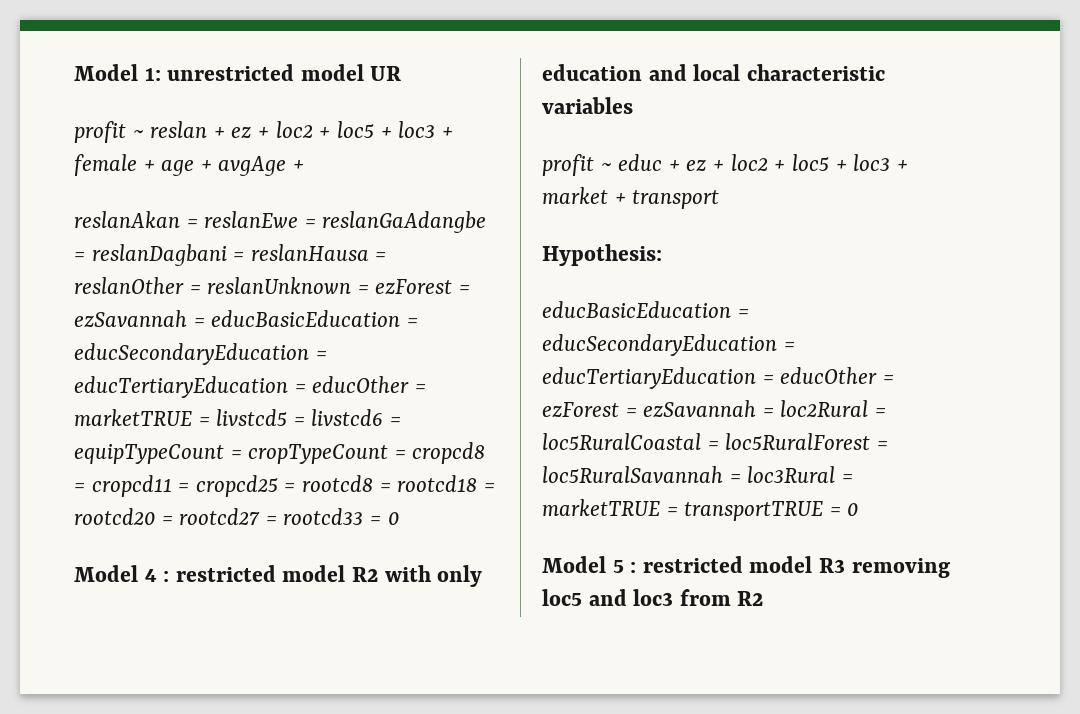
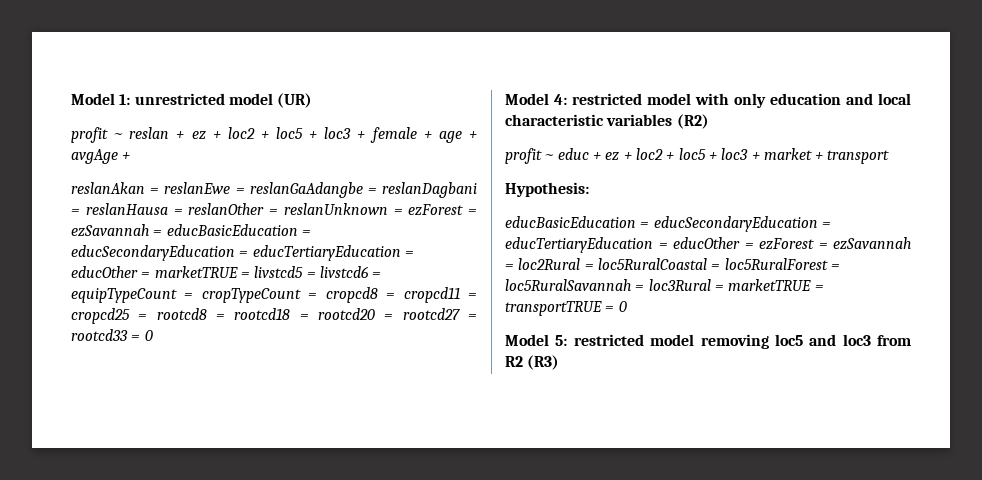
[370,66,402,81] UR -> [277,93,313,108] (UR)
[144,565,379,582] 4 : restricted model R2 -> [554,93,691,105] 4: restricted model
(633, 105) none -> [676,114,709,129] (R2)
[612,556,846,573] 5 : restricted model R3 -> [555,334,695,346] 5: restricted model
(764, 598) none -> [527,355,560,370] (R3)

